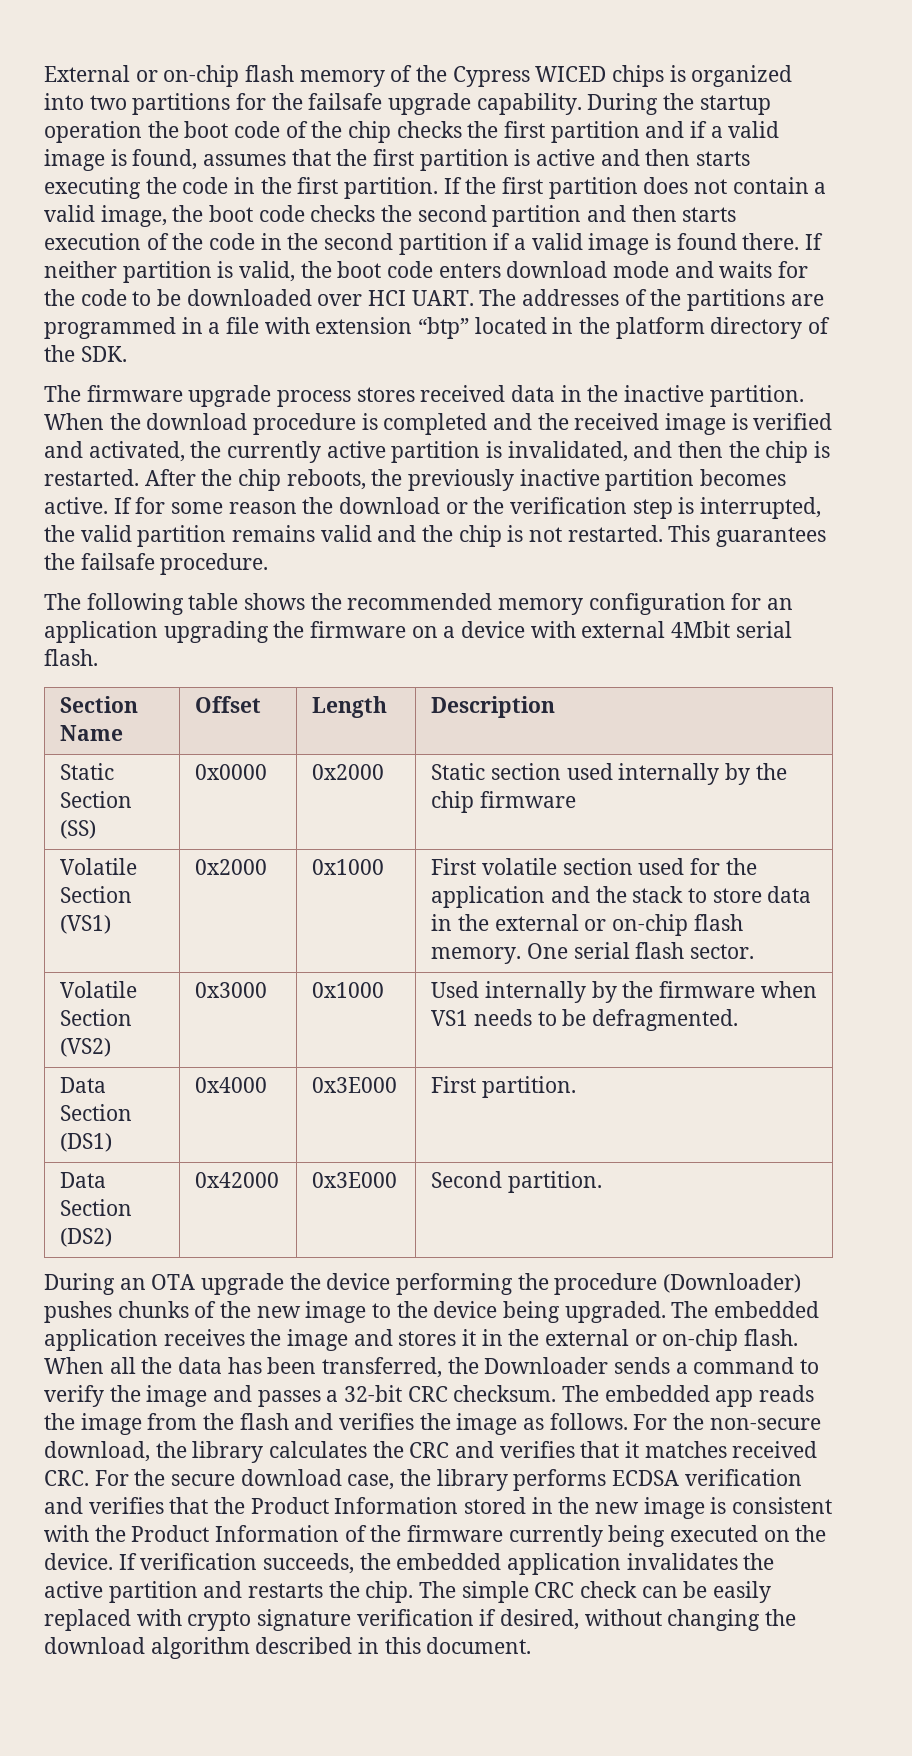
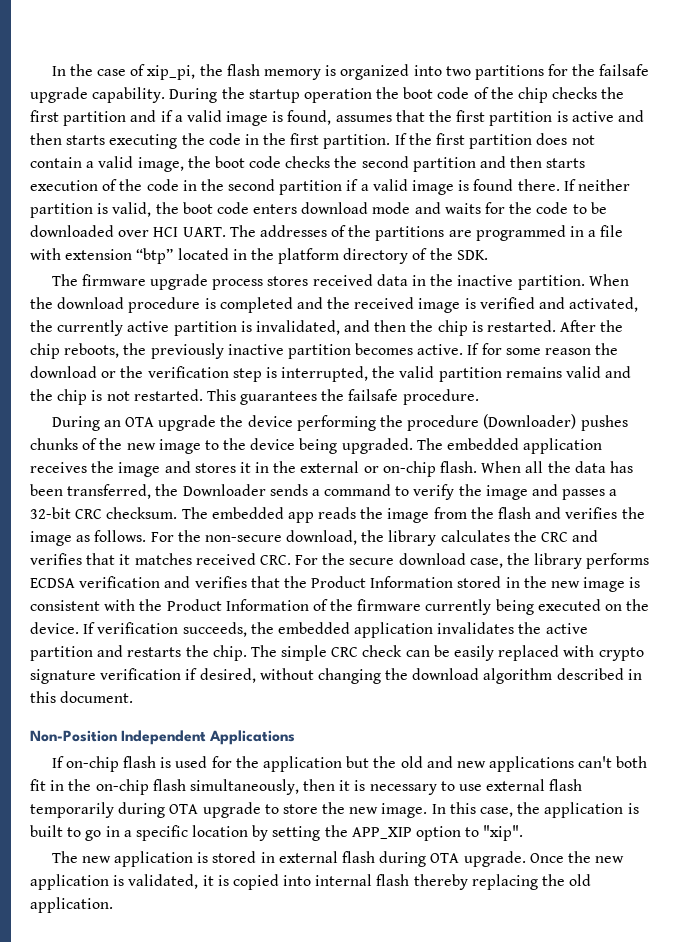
[44,65,665,87] External or on-chip flash memory of the Cypress WICED chips -> [51,64,321,80] In the case of xip_pi, the flash memory
[44,593,794,615] [44,621,792,643] [44,649,98,666] [60,696,139,713] [60,725,124,741] [195,696,262,713] [312,696,388,718] [431,696,556,718] [60,763,115,780] [60,791,133,808] [60,820,97,839] [195,764,268,780] [312,764,385,780] [431,763,787,785] [431,791,576,813] [60,858,138,875] [60,886,133,903] [60,915,112,934] [195,859,268,875] [312,859,385,875] [431,858,757,875] [431,886,812,908] [431,914,743,936] [431,942,754,964] [60,981,138,998] [60,1009,133,1026] [60,1038,112,1057] [195,982,268,998] [312,982,385,998] [431,981,817,1003] [431,1009,738,1031] [60,1077,107,1093] [60,1104,133,1121] [60,1133,113,1152] [195,1077,268,1093] [312,1077,398,1093] [431,1076,576,1098] [60,1172,107,1188] [60,1199,133,1216] [60,1228,113,1247] [195,1172,280,1188] [312,1172,398,1188] [431,1171,602,1193] // The following table shows the recommended memory configuration for an application upgrading the firmware on a device with external 4Mbit serial flash. // Section Name | Offset | Length | Description // Static Section (SS) | 0x0000 | 0x2000 | Static section used internally by the chip firmware // Volatile Section (VS1) | 0x2000 | 0x1000 | First volatile section used for the application and the stack to store data in the external or on-chip flash memory. One serial flash sector. // Volatile Section (VS2) | 0x3000 | 0x1000 | Used internally by the firmware when VS1 needs to be defragmented. // Data Section (DS1) | 0x4000 | 0x3E000 | First partition. // Data Section (DS2) | 0x42000 | 0x3E000 | Second partition. -> (479, 397) none
(532, 1645) none -> [30,730,296,745] [51,756,648,772] [30,779,583,795] [30,802,639,818] [30,825,524,841] [51,851,625,867] [30,874,592,890] [30,897,113,913] // Non-Position Independent Applications // If on-chip flash is used for the application but the old and new applications can't both fit in the on-chip flash simultaneously, then it is necessary to use external flash temporarily during OTA upgrade to store the new image. In this case, the application is built to go in a specific location by setting the APP_XIP option to "xip". // The new application is stored in external flash during OTA upgrade. Once the new application is validated, it is copied into internal flash thereby replacing the old application.

